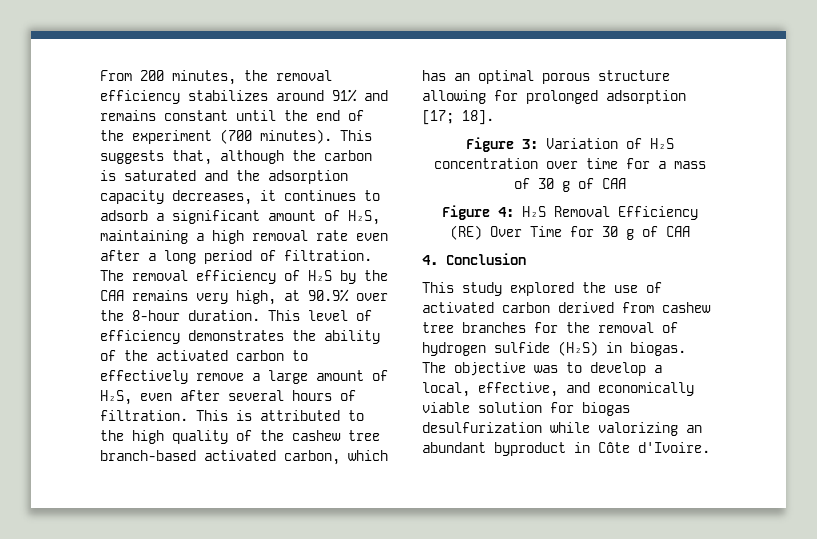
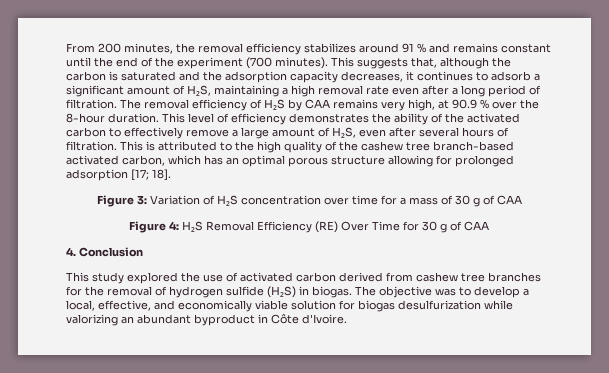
[332,89,357,102] 91% -> [402,43,426,53] 91 %
[364,270,388,281] the -> (302, 105) none
[308,289,349,302] 90.9% -> [452,99,489,109] 90.9 %

